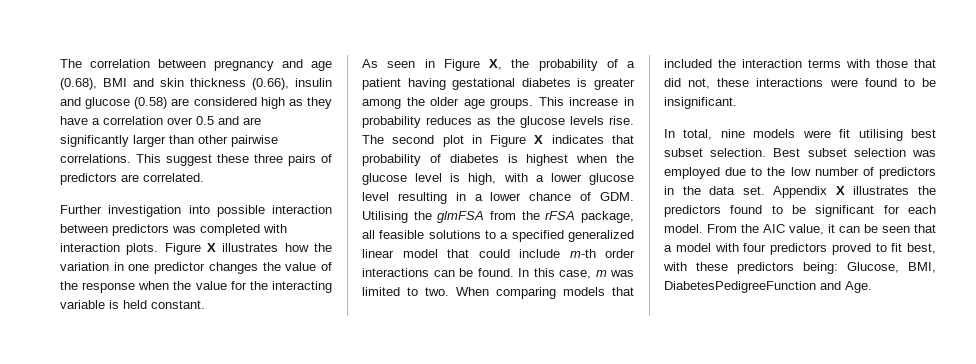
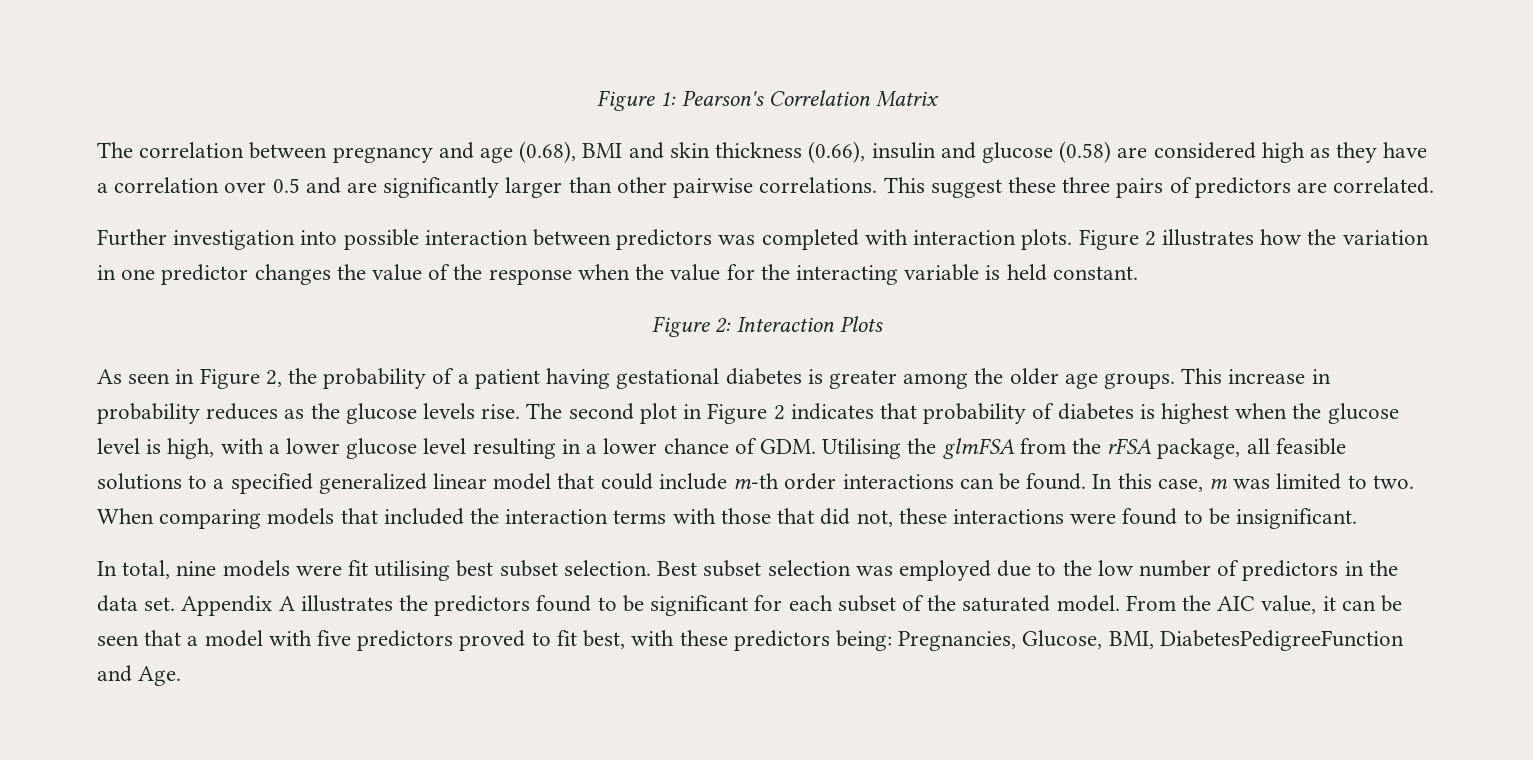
(60, 63) none -> [597,90,939,111] Figure 1: Pearson's Correlation Matrix //
[207,243,216,252] X -> [1144,231,1156,246] 2
(205, 304) none -> [652,316,883,337] // Figure 2: Interaction Plots
[489,59,502,70] X, -> [265,370,282,387] 2,
[534,135,544,144] X -> [773,405,785,420] 2
[835,186,845,195] X -> [278,596,295,611] A
(936, 209) none -> [837,595,1051,612] subset of the saturated
[743,243,767,252] four -> [317,630,352,646] five
(838, 268) none -> [898,631,1017,651] Pregnancies,

